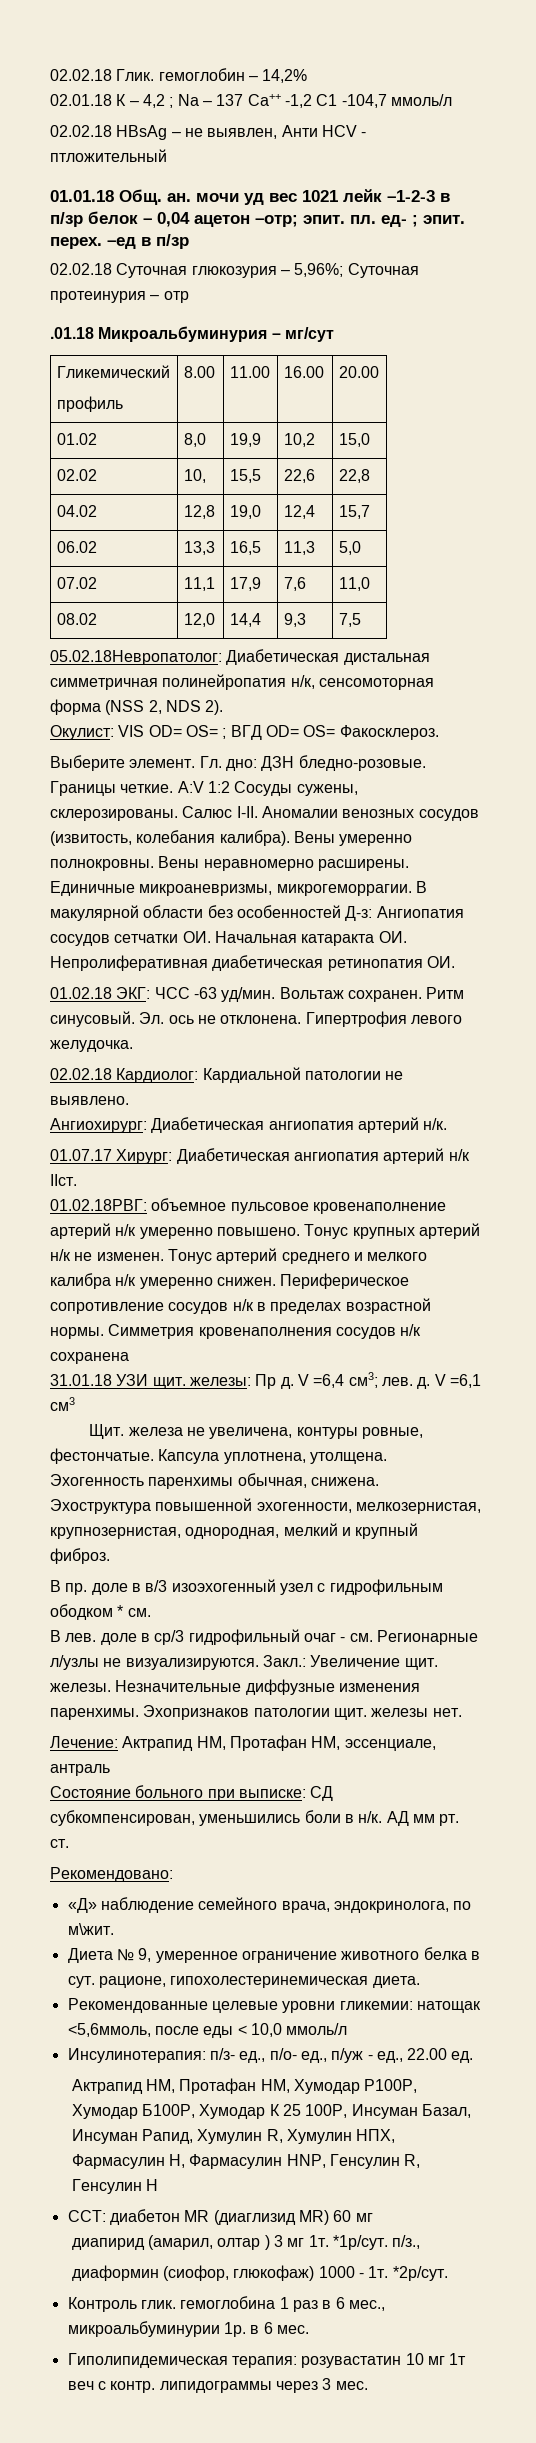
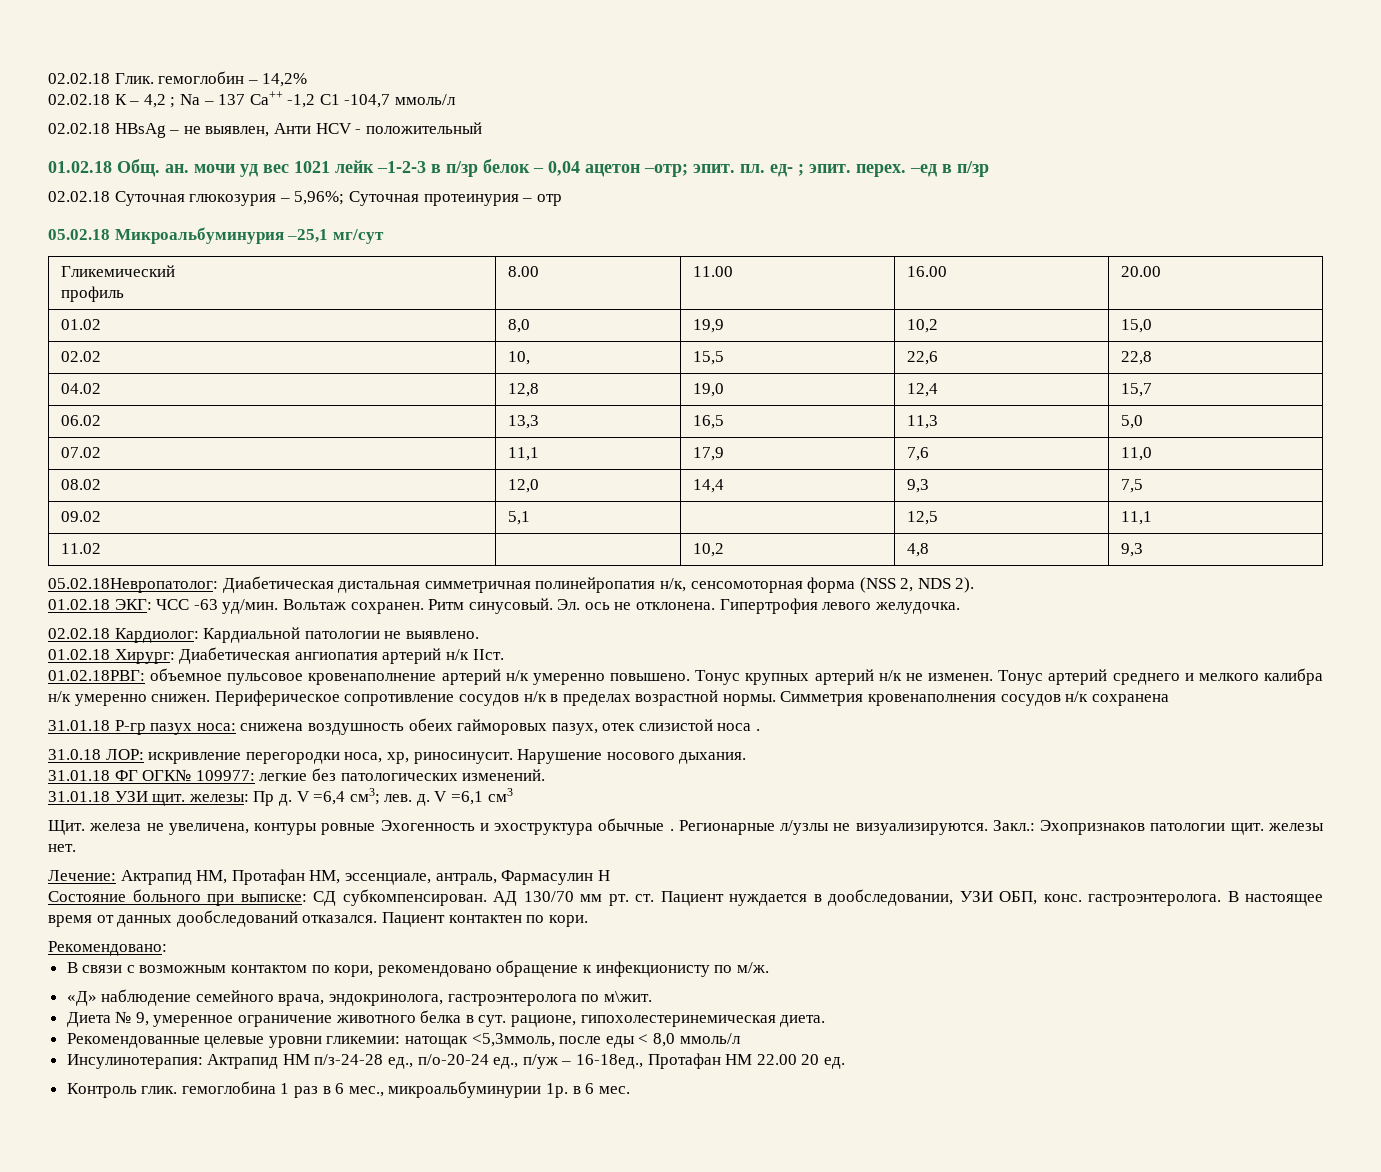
[50,94,112,106] 02.01.18 -> [48,94,110,105] 02.02.18
[50,149,167,162] [50,190,114,202] птложительный // 01.01.18 -> [365,122,482,134] [48,161,112,173] положительный // 01.02.18
[50,326,281,342] .01.18 Микроальбуминурия – -> [48,227,329,244] 05.02.18 Микроальбуминурия –25,1
(361, 620) none -> [61,511,102,522] [508,511,531,525] [907,511,939,525] [1121,511,1153,525] [61,543,102,554] [693,543,725,557] [907,543,930,557] [1121,543,1144,557] // 09.02 | 5,1 | | 12,5 | 11,1 // 11.02 | | 10,2 | 4,8 | 9,3
[50,725,439,740] [50,755,426,771] [50,781,358,796] [50,806,479,821] [50,830,413,846] [50,856,409,871] [50,881,427,896] [50,905,464,921] [50,931,407,946] [50,955,455,971] // Окулист: VIS OD= OS= ; ВГД OD= OS= Факосклероз. // Выберите элемент. Гл. дно: ДЗН бледно-розовые. Границы четкие. А:V 1:2 Сосуды сужены, склерозированы. Салюс I-II. Аномалии венозных сосудов (извитость, колебания калибра). Вены умеренно полнокровны. Вены неравномерно расширены. Единичные микроаневризмы, микрогеморрагии. В макулярной области без особенностей Д-з: Ангиопатия сосудов сетчатки ОИ. Начальная катаракта ОИ. Непролиферативная диабетическая ретинопатия ОИ. -> (975, 585) none
[50,1117,448,1133] [50,1149,112,1161] Ангиохирург: Диабетическая ангиопатия артерий н/к. // 01.07.17 -> [48,649,110,660] 01.02.18
(129, 1358) none -> [48,718,761,735] [48,749,747,764] [48,768,546,781] // 31.01.18 Р-гр пазух носа: снижена воздушность обеих гайморовых пазух, отек слизистой носа . // 31.0.18 ЛОР: искривление перегородки носа, хр, риносинусит. Нарушение носового дыхания. // 31.01.18 ФГ ОГК№ 109977: легкие без патологических изменений.
[362,1427,424,1439] [50,1448,387,1464] [50,1473,379,1489] [50,1498,481,1514] [50,1523,419,1539] [50,1548,110,1564] [50,1579,443,1595] [50,1604,151,1620] [50,1629,373,1645] ровные, фестончатые. Капсула уплотнена, утолщена. Эхогенность паренхимы обычная, снижена. Эхоструктура повышенной эхогенности, мелкозернистая, крупнозернистая, однородная, мелкий и крупный фиброз. // В пр. доле в в/3 изоэхогенный узел с гидрофильным ободком * см. // В лев. доле в ср/3 гидрофильный очаг - см. -> [321,818,674,835] ровные Эхогенность и эхоструктура обычные .
[310,1655,438,1670] [50,1679,420,1695] [50,1708,139,1720] Увеличение щит. железы. Незначительные диффузные изменения паренхимы. -> (1035, 825) none
[50,1764,110,1776] антраль -> [435,870,610,885] антраль, Фармасулин Н
[50,1810,460,1826] [50,1839,69,1848] [50,1867,173,1882] субкомпенсирован, уменьшились боли в н/к. АД мм рт. ст. // Рекомендовано: -> [342,889,1323,906] [48,910,588,927] [48,941,167,956] [66,960,769,977] субкомпенсирован. АД 130/70 мм рт. ст. Пациент нуждается в дообследовании, УЗИ ОБП, конс. гастроэнтеролога. В настоящее время от данных дообследований отказался. Пациент контактен по кори. // Рекомендовано: // В связи с возможным контактом по кори, рекомендовано обращение к инфекционисту по м/ж.
(449, 1907) none -> [447,994,577,1006] гастроэнтеролога
[67,2023,151,2037] <5,6ммоль, -> [471,1033,555,1047] <5,3ммоль,
[250,2023,282,2037] 10,0 -> [653,1033,676,1047] 8,0
[209,2048,474,2063] [71,2078,418,2094] [71,2104,472,2119] [71,2129,396,2144] [71,2154,421,2169] [71,2179,159,2194] [67,2209,373,2225] [71,2235,421,2250] [71,2265,448,2281] п/з- ед., п/о- ед., п/уж - ед., 22.00 ед. // Актрапид НМ, Протафан НМ, Хумодар Р100Р, Хумодар Б100Р, Хумодар К 25 100Р, Инсуман Базал, Инсуман Рапид, Хумулин R, Хумулин НПХ, Фармасулин Н, Фармасулин НNР, Генсулин R, Генсулин Н // ССТ: диабетон МR (диаглизид МR) 60 мг // диапирид (амарил, олтар ) 3 мг 1т. *1р/сут. п/з., // диаформин (сиофор, глюкофаж) 1000 - 1т. *2р/сут. -> [207,1053,845,1069] Актрапид НМ п/з-24-28 ед., п/о-20-24 ед., п/уж – 16-18ед., Протафан НМ 22.00 20 ед.
[67,2353,467,2368] [67,2378,368,2393] // Гиполипидемическая терапия: розувастатин 10 мг 1т веч с контр. липидограммы через 3 мес. -> (630, 1090) none

